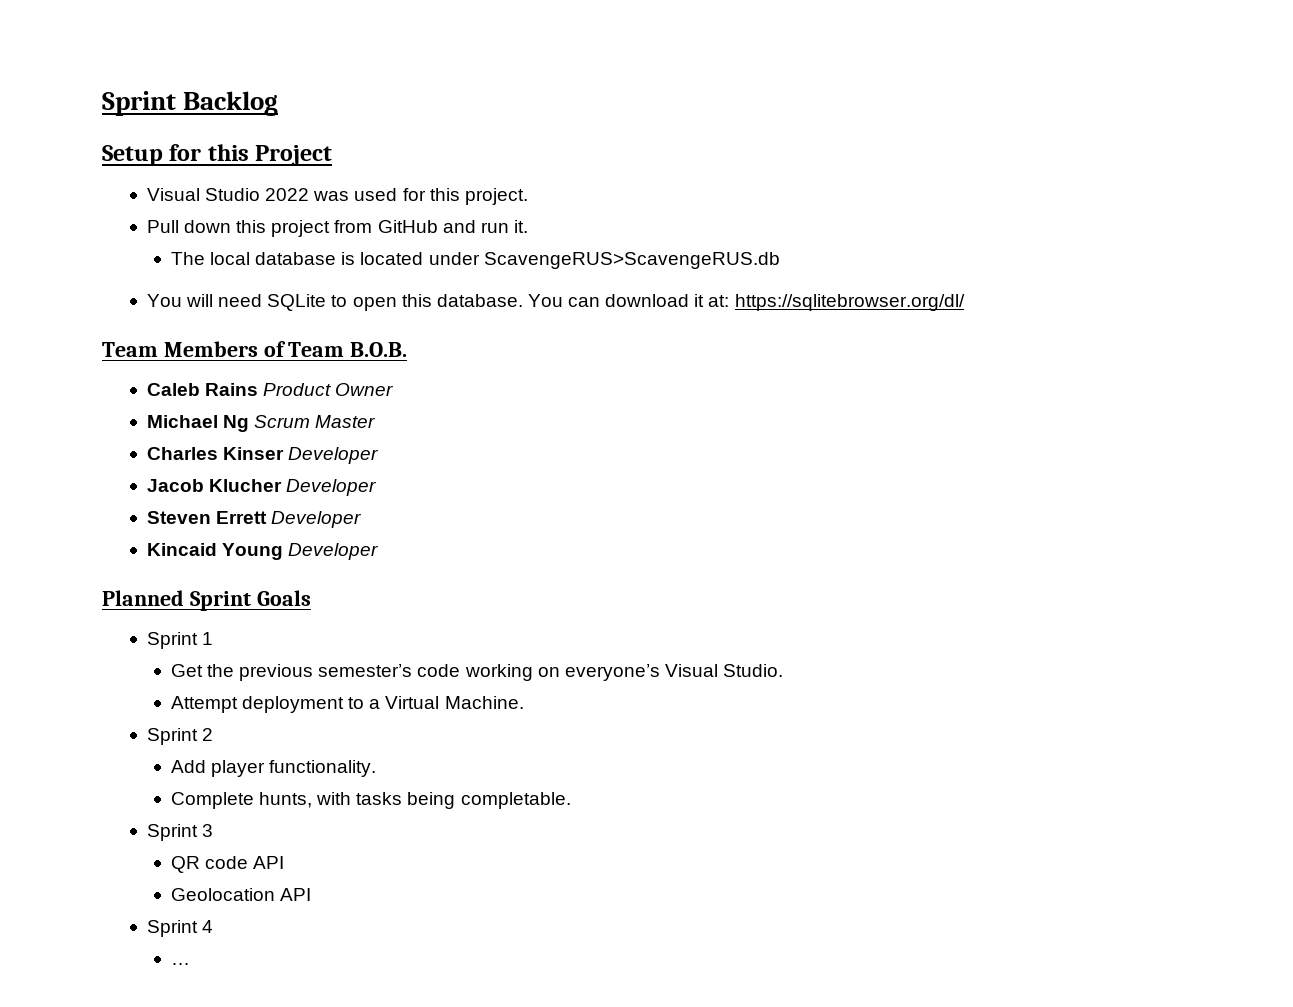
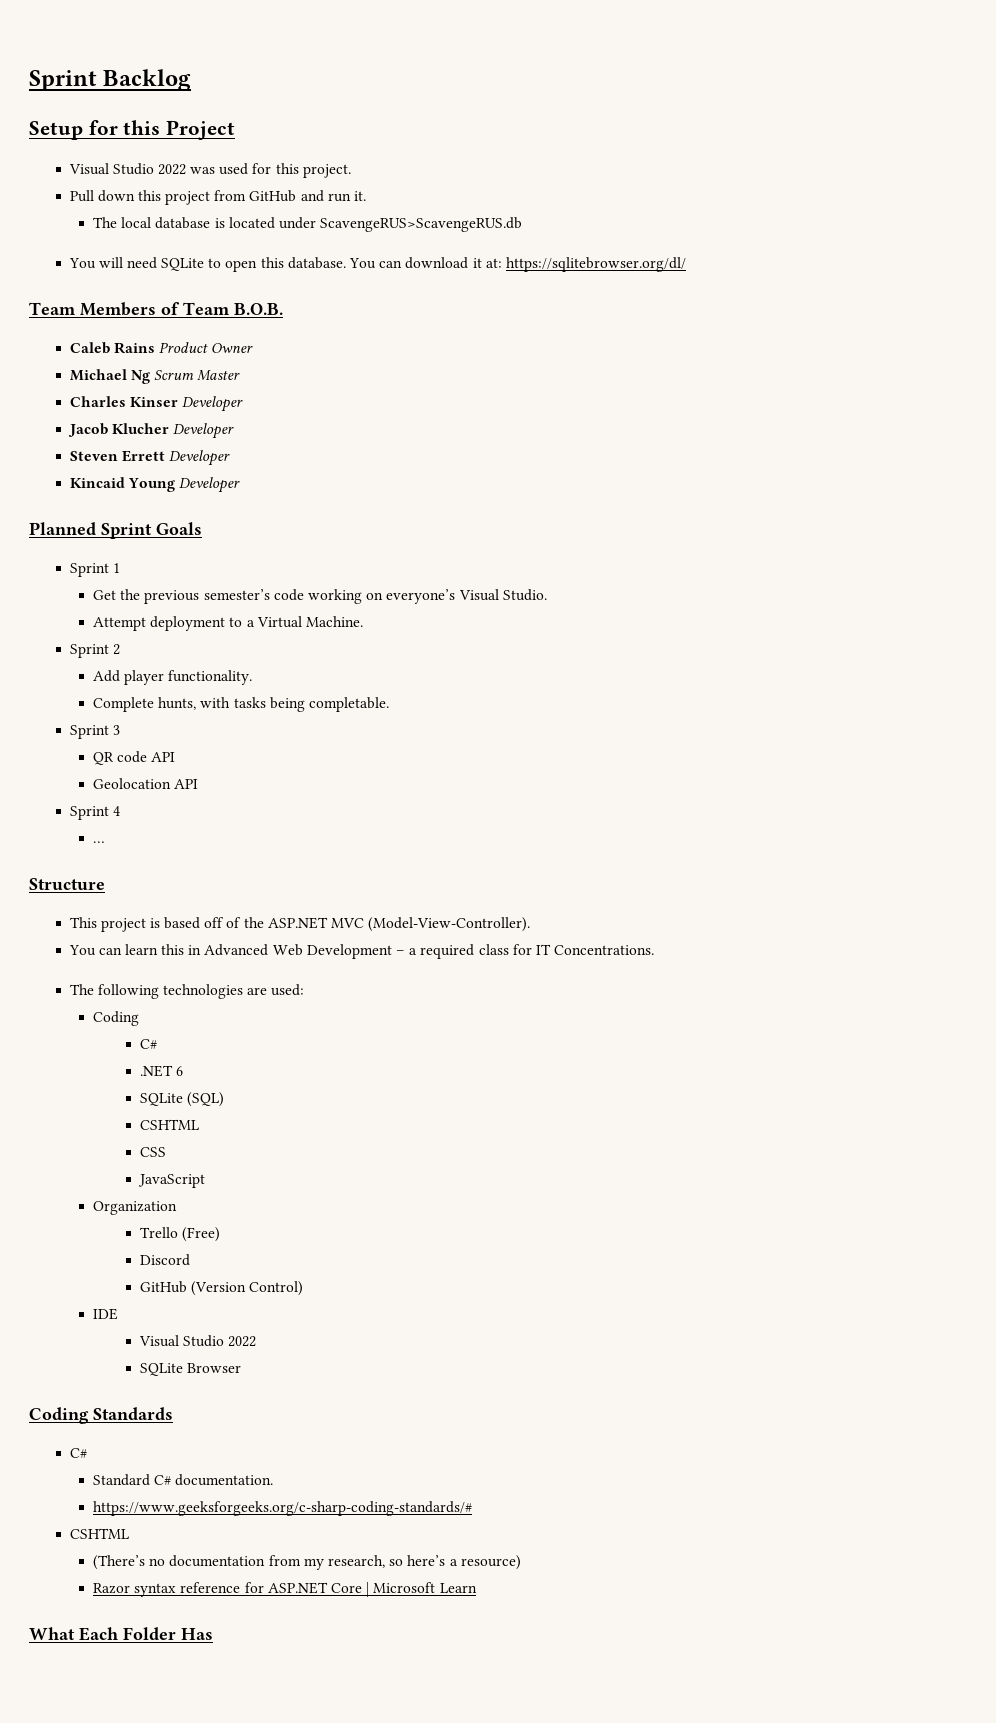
(190, 964) none -> [29,878,105,890] [69,917,531,932] [68,944,655,959] [69,984,305,999] [93,1011,140,1026] [139,1039,157,1049] [139,1065,184,1077] [139,1092,225,1107] [139,1119,199,1130] [139,1147,166,1157] [137,1174,205,1188] [93,1201,178,1215] [139,1227,221,1242] [139,1254,190,1266] [139,1281,304,1296] [93,1308,119,1320] [138,1335,257,1347] [139,1363,242,1376] [29,1407,173,1424] [69,1448,87,1458] [93,1474,274,1486] [93,1501,473,1516] [69,1528,129,1539] [93,1555,521,1570] [93,1582,477,1597] [29,1627,213,1641] // Structure // This project is based off of the ASP.NET MVC (Model-View-Controller). // You can learn this in Advanced Web Development – a required class for IT Concentrations. // The following technologies are used: // Coding // C# // .NET 6 // SQLite (SQL) // CSHTML // CSS // JavaScript // Organization // Trello (Free) // Discord // GitHub (Version Control) // IDE // Visual Studio 2022 // SQLite Browser // Coding Standards // C# // Standard C# documentation. // https://www.geeksforgeeks.org/c-sharp-coding-standards/# // CSHTML // (There’s no documentation from my research, so here’s a resource) // Razor syntax reference for ASP.NET Core | Microsoft Learn // What Each Folder Has

